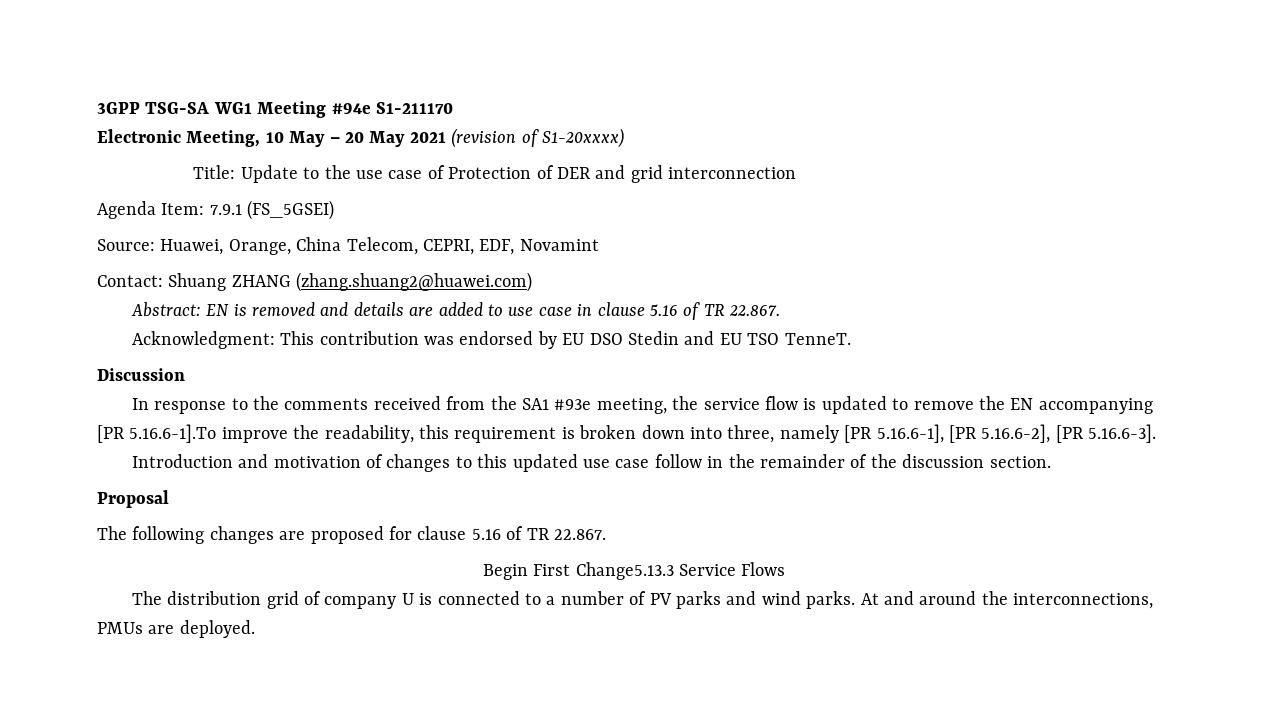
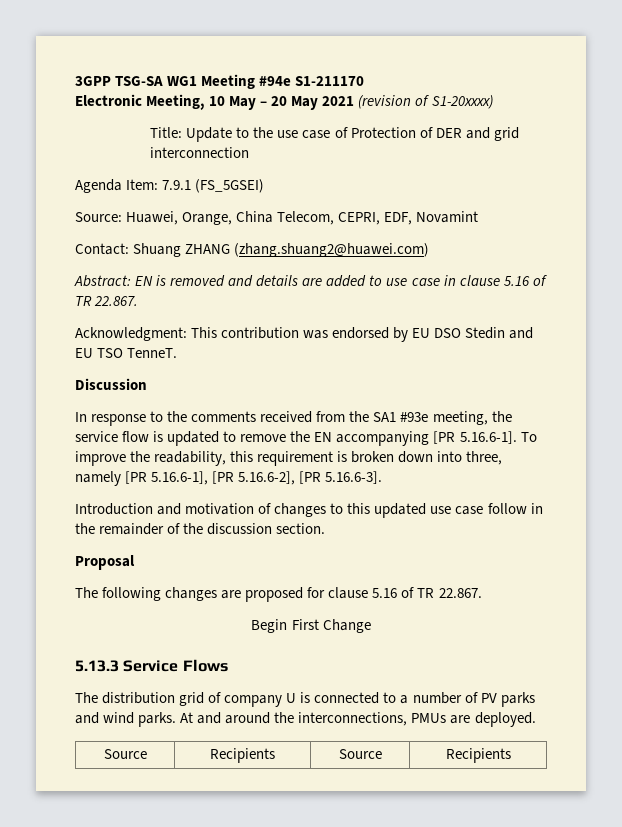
[129,424,217,443] 5.16.6-1].To -> [459,431,537,444] 5.16.6-1]. To
[575,562,674,580] Change5.13.3 -> [322,619,371,633] [75,660,119,672] Change // 5.13.3
(255, 629) none -> [103,749,147,759] [210,748,275,763] [338,749,382,759] [445,748,511,763] // Source | Recipients | Source | Recipients

